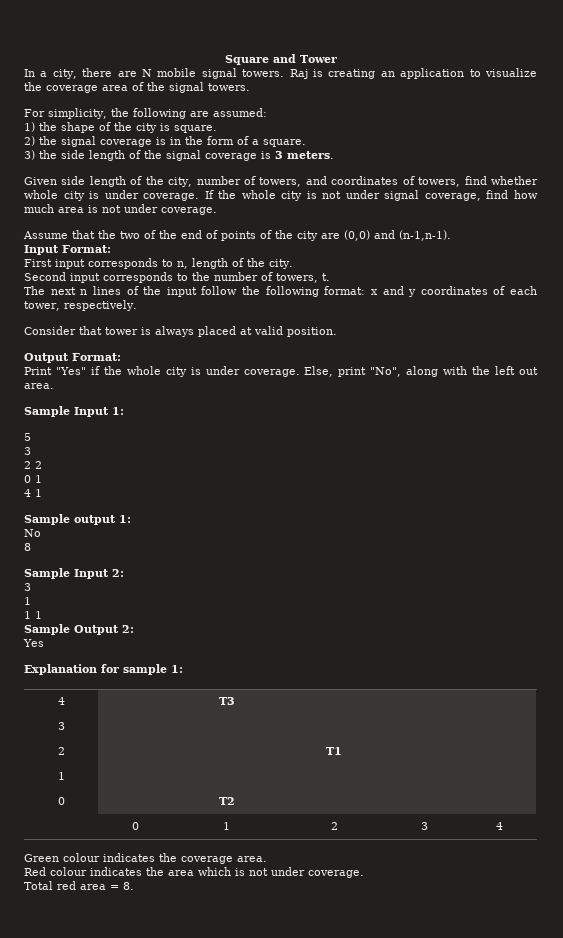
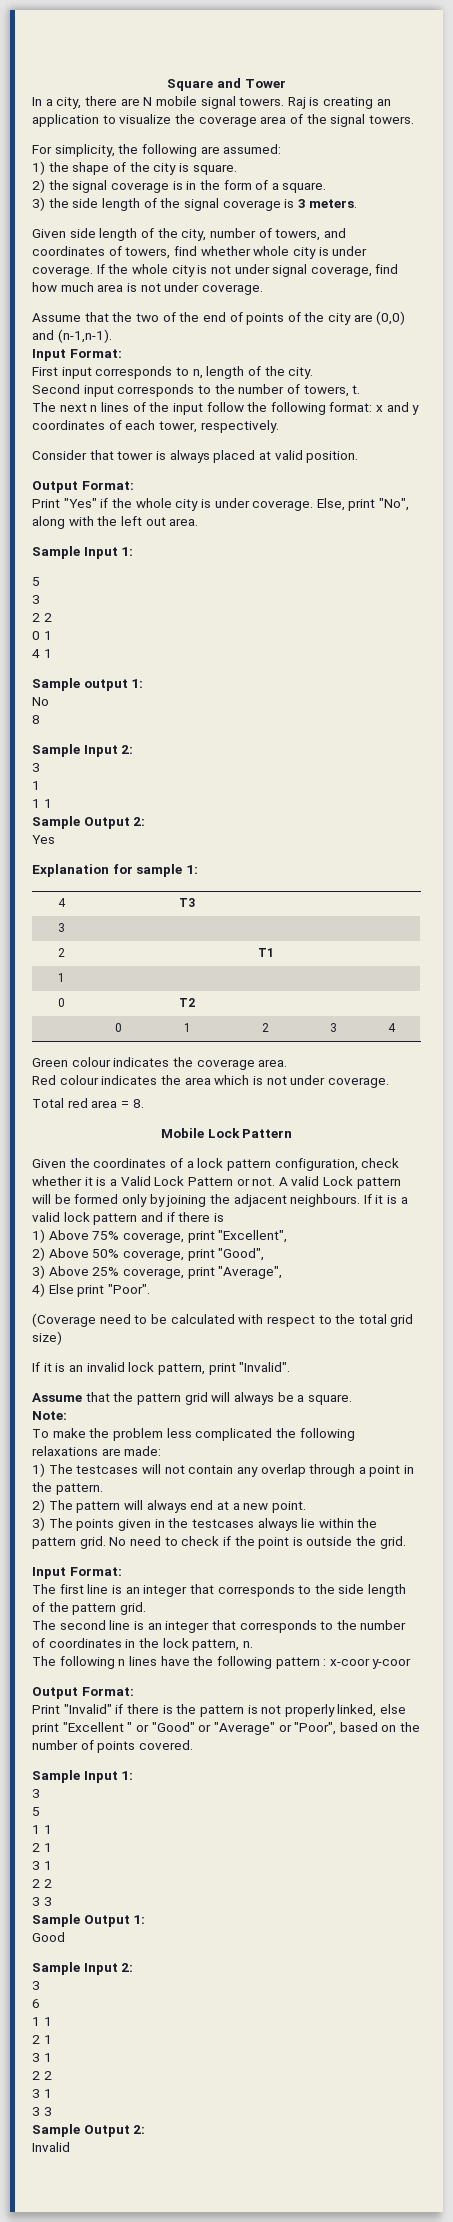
(134, 886) none -> [160,1128,293,1138] [32,1158,400,1171] [32,1176,401,1189] [32,1194,408,1207] [32,1212,224,1225] [32,1229,288,1243] [32,1247,265,1261] [32,1265,283,1279] [32,1283,150,1297] [32,1313,414,1327] [32,1331,62,1345] [32,1362,291,1375] [32,1392,352,1405] [32,1411,67,1420] [32,1428,355,1441] [32,1446,162,1456] [32,1463,415,1477] [32,1482,103,1495] [32,1499,306,1513] [32,1517,378,1531] [32,1536,406,1549] [32,1567,122,1579] [32,1584,407,1597] [32,1602,146,1615] [32,1620,407,1633] [32,1638,253,1651] [32,1656,412,1669] [32,1687,134,1699] [32,1704,407,1717] [32,1722,421,1735] [32,1740,193,1753] [32,1770,134,1783] [32,1789,40,1798] [32,1807,40,1816] [32,1825,52,1834] [32,1843,52,1852] [32,1861,52,1870] [32,1879,52,1888] [32,1897,52,1906] [32,1914,146,1927] [32,1932,65,1942] [32,1962,134,1975] [32,1981,40,1990] [32,1999,40,2008] [32,2017,52,2026] [32,2035,52,2044] [32,2053,52,2062] [32,2071,52,2080] [32,2089,52,2098] [32,2107,52,2116] [32,2124,146,2137] [32,2142,70,2152] // Mobile Lock Pattern // Given the coordinates of a lock pattern configuration, check whether it is a Valid Lock Pattern or not. A valid Lock pattern will be formed only by joining the adjacent neighbours. If it is a valid lock pattern and if there is // 1) Above 75% coverage, print "Excellent", // 2) Above 50% coverage, print "Good", // 3) Above 25% coverage, print "Average", // 4) Else print "Poor". // (Coverage need to be calculated with respect to the total grid size) // If it is an invalid lock pattern, print "Invalid". // Assume that the pattern grid will always be a square. // Note: // To make the problem less complicated the following relaxations are made: // 1) The testcases will not contain any overlap through a point in the pattern. // 2) The pattern will always end at a new point. // 3) The points given in the testcases always lie within the pattern grid. No need to check if the point is outside the grid. // Input Format: // The first line is an integer that corresponds to the side length of the pattern grid. // The second line is an integer that corresponds to the number of coordinates in the lock pattern, n. // The following n lines have the following pattern : x-coor y-coor // Output Format: // Print "Invalid" if there is the pattern is not properly linked, else print "Excellent " or "Good" or "Average" or "Poor", based on the number of points covered. // Sample Input 1: // 3 // 5 // 1 1 // 2 1 // 3 1 // 2 2 // 3 3 // Sample Output 1: // Good // Sample Input 2: // 3 // 6 // 1 1 // 2 1 // 3 1 // 2 2 // 3 1 // 3 3 // Sample Output 2: // Invalid

